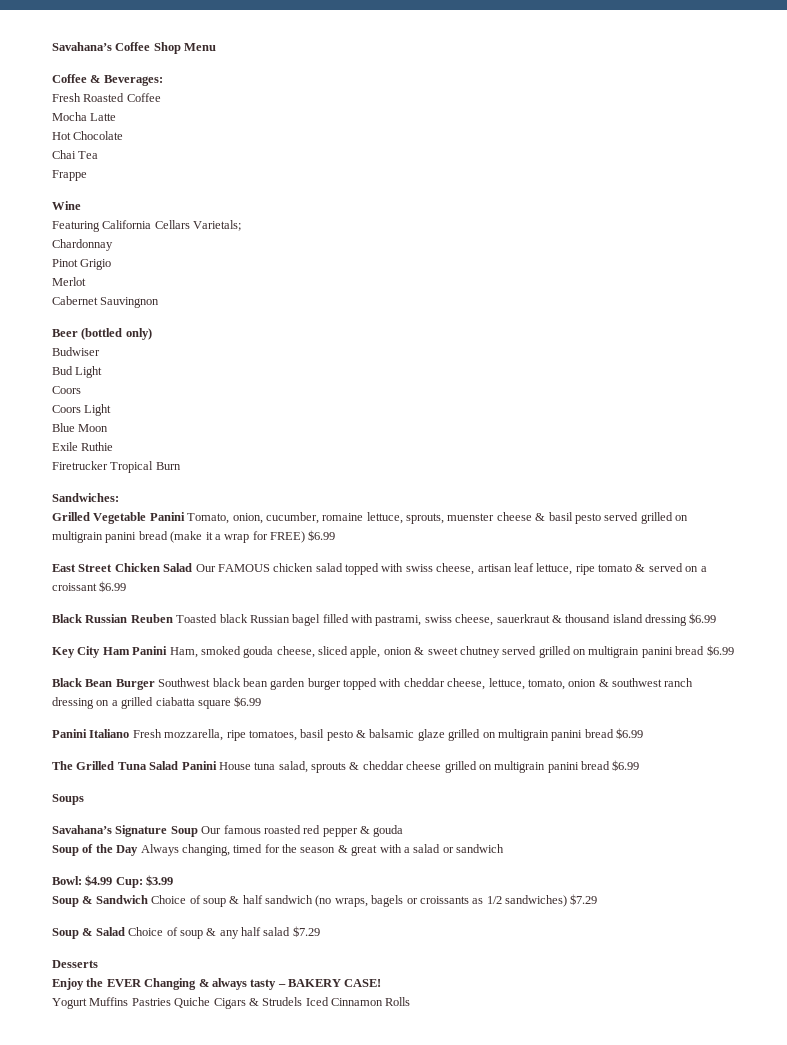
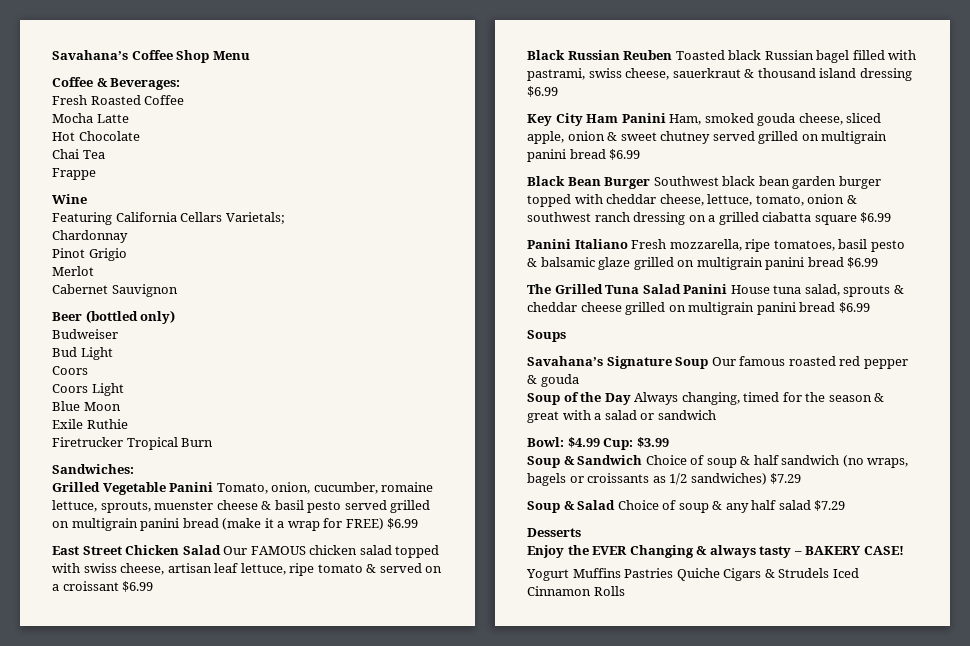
[100,297,160,308] Sauvingnon -> [111,284,178,297] Sauvignon
[52,347,100,356] Budwiser -> [52,329,118,339] Budweiser

